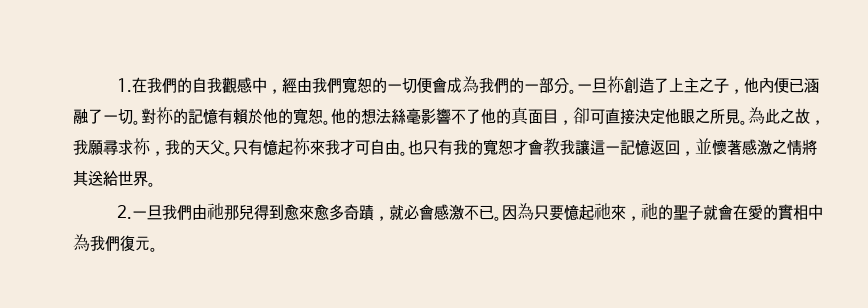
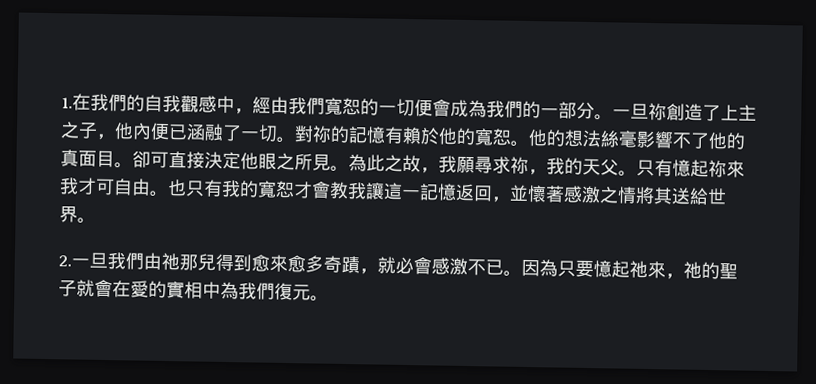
[558,120,573,125] ， -> [114,162,133,169] 。

